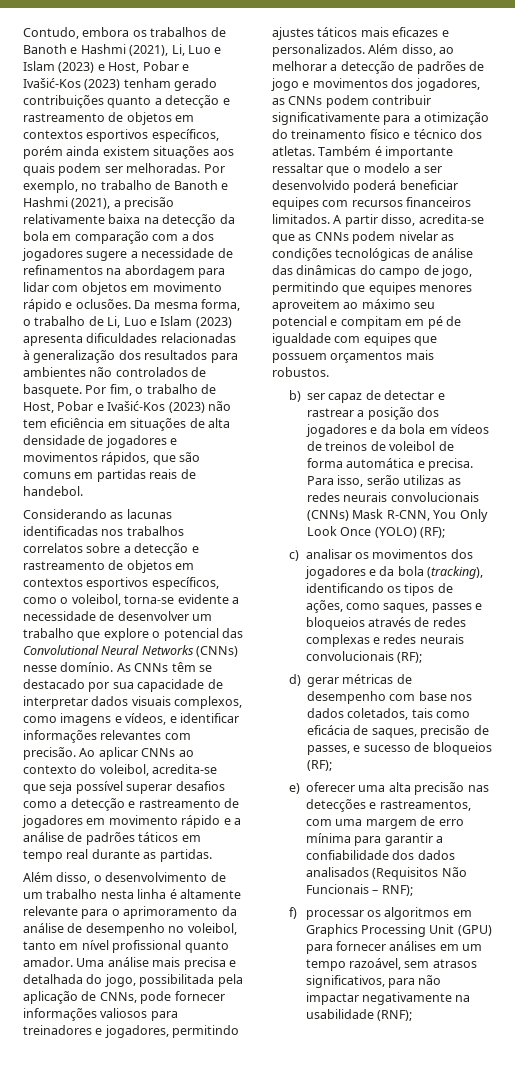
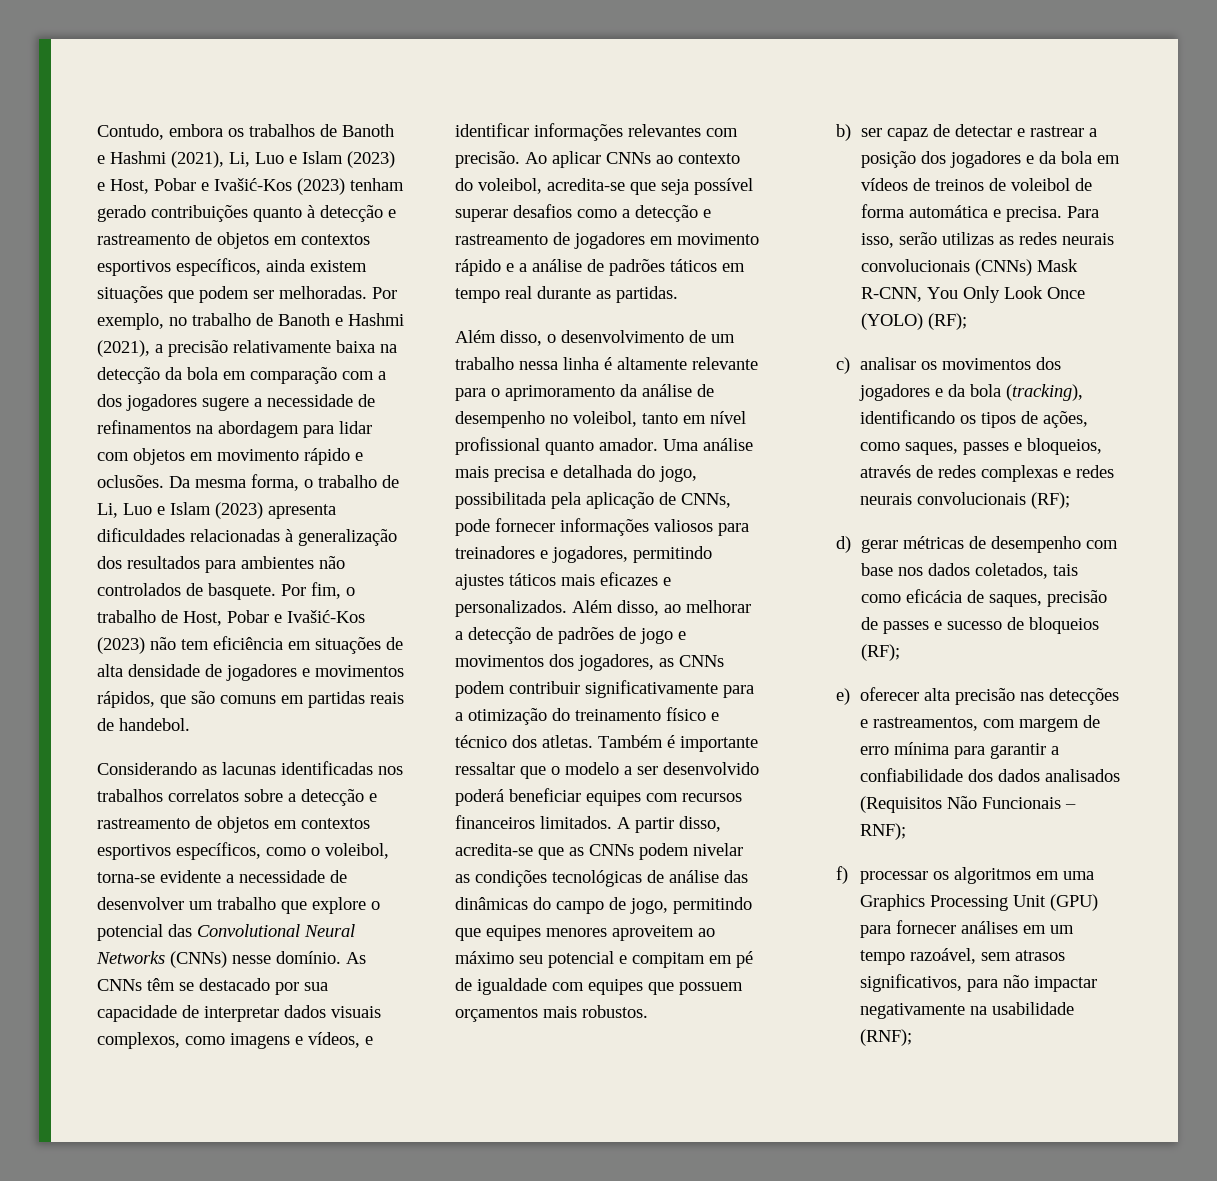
[154,95,230,108] [23,112,195,125] [23,129,219,142] [23,146,63,159] a detecção e rastreamento de objetos em contextos esportivos específicos, porém -> [307,205,396,222] [97,232,370,249] [97,258,261,276] à detecção e rastreamento de objetos em contextos esportivos específicos,
[212,149,234,156] [23,163,55,176] aos quais -> [168,290,194,303] que
[100,890,134,899] nesta -> [519,361,558,370] nessa
[305,617,365,630] bloqueios -> [1026,438,1102,455] bloqueios,
[307,745,351,755] passes, -> [882,621,929,634] passes
[358,785,386,792] uma -> (919, 694) none
[335,819,363,826] uma -> (1015, 723) none
(472, 913) none -> [1062,871,1094,880] uma

